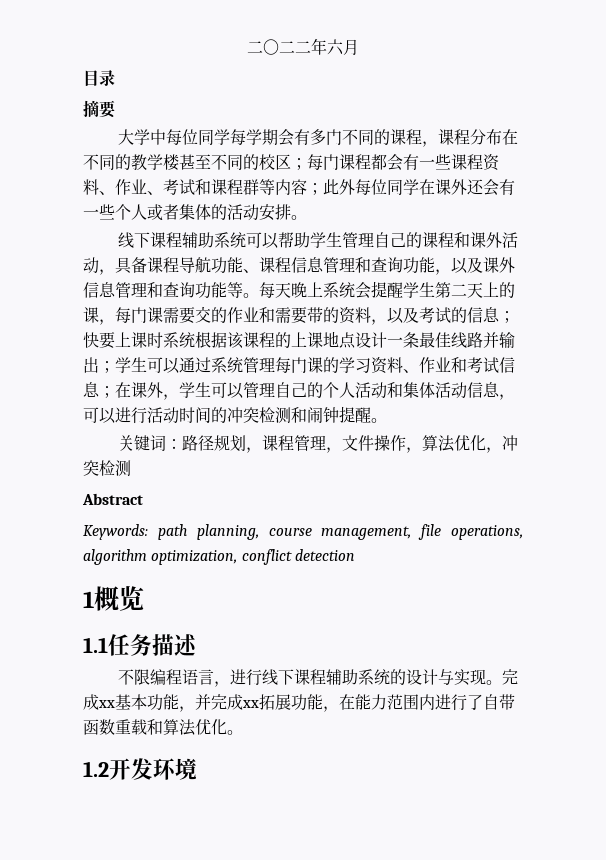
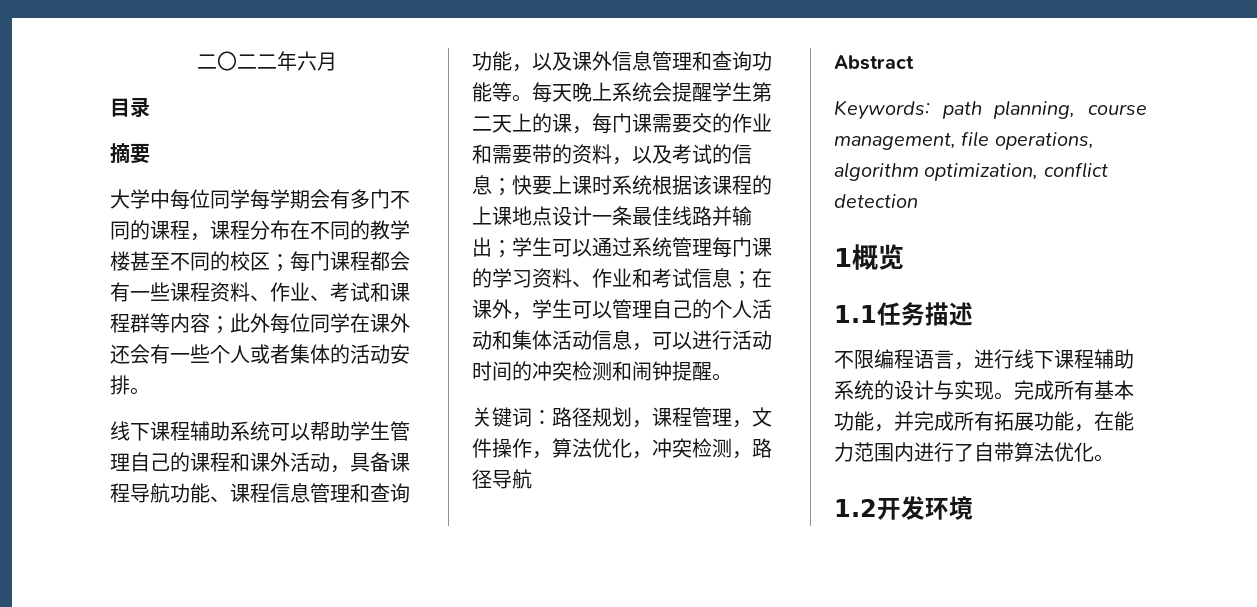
(131, 468) none -> [732,438,772,459] [472,469,532,489] ，路径导航
[98,700,115,708] xx -> [1054,380,1094,400] 所有
[242,700,259,708] xx -> [954,411,994,431] 所有
[83,719,163,735] 函数重载和 -> (1014, 452) none

